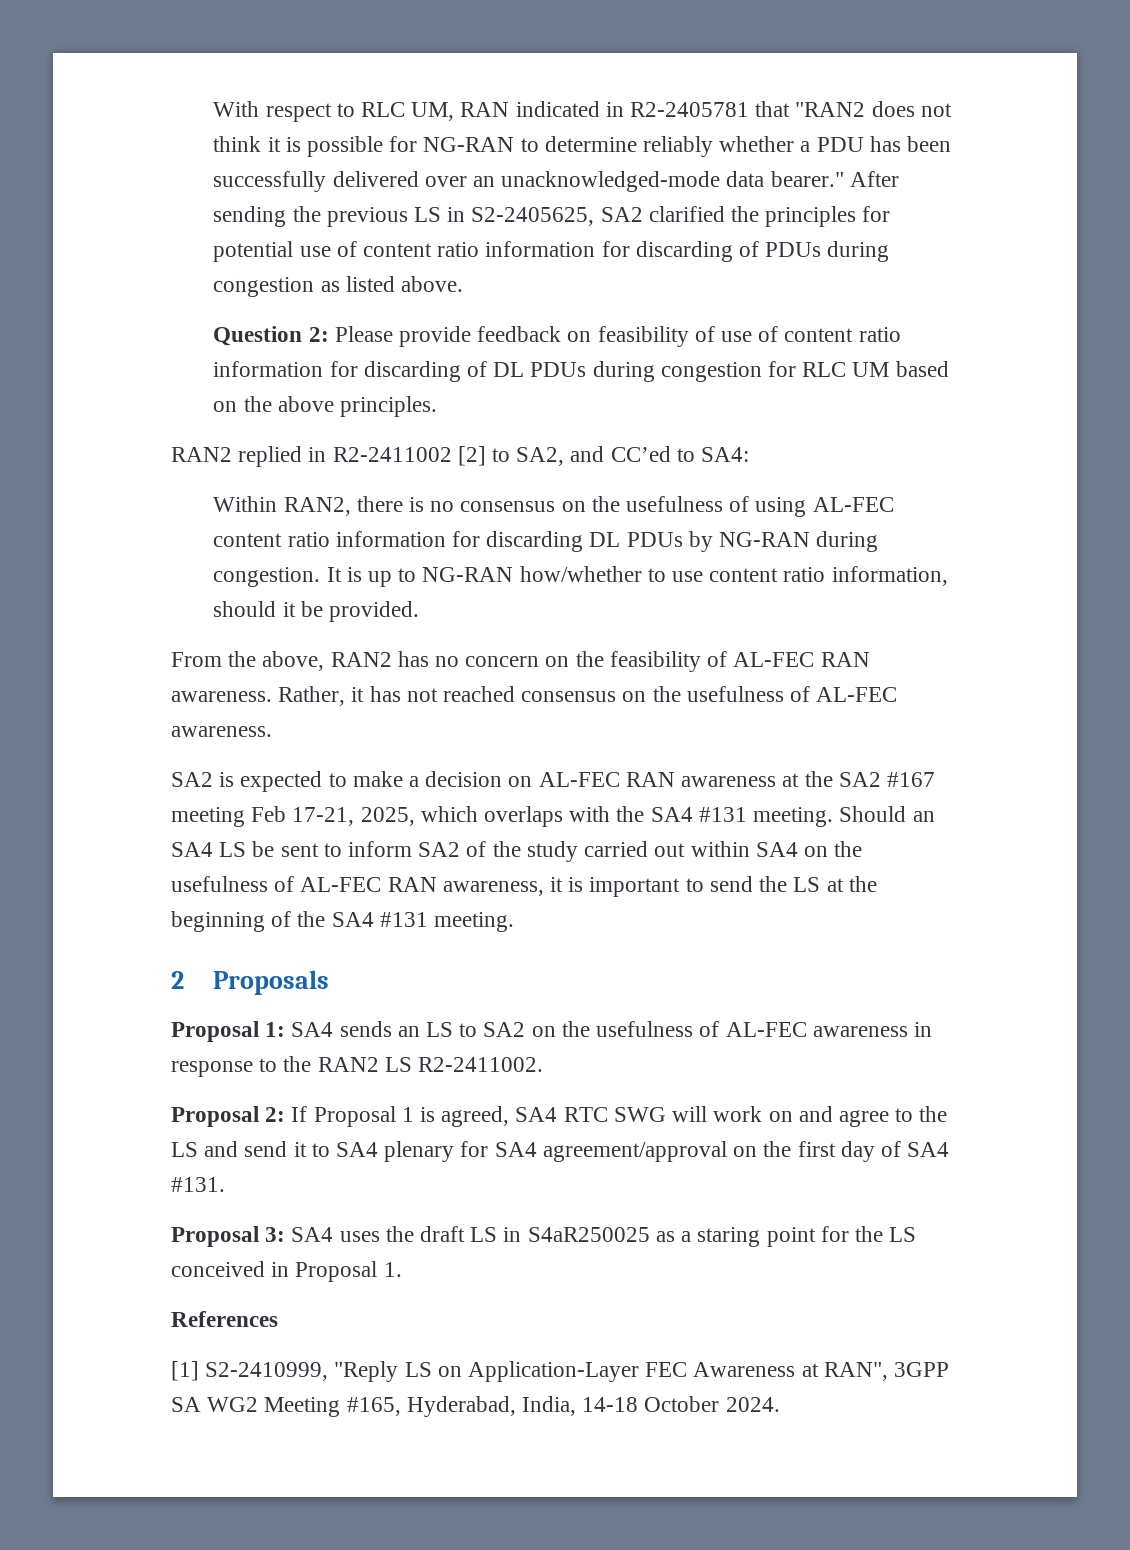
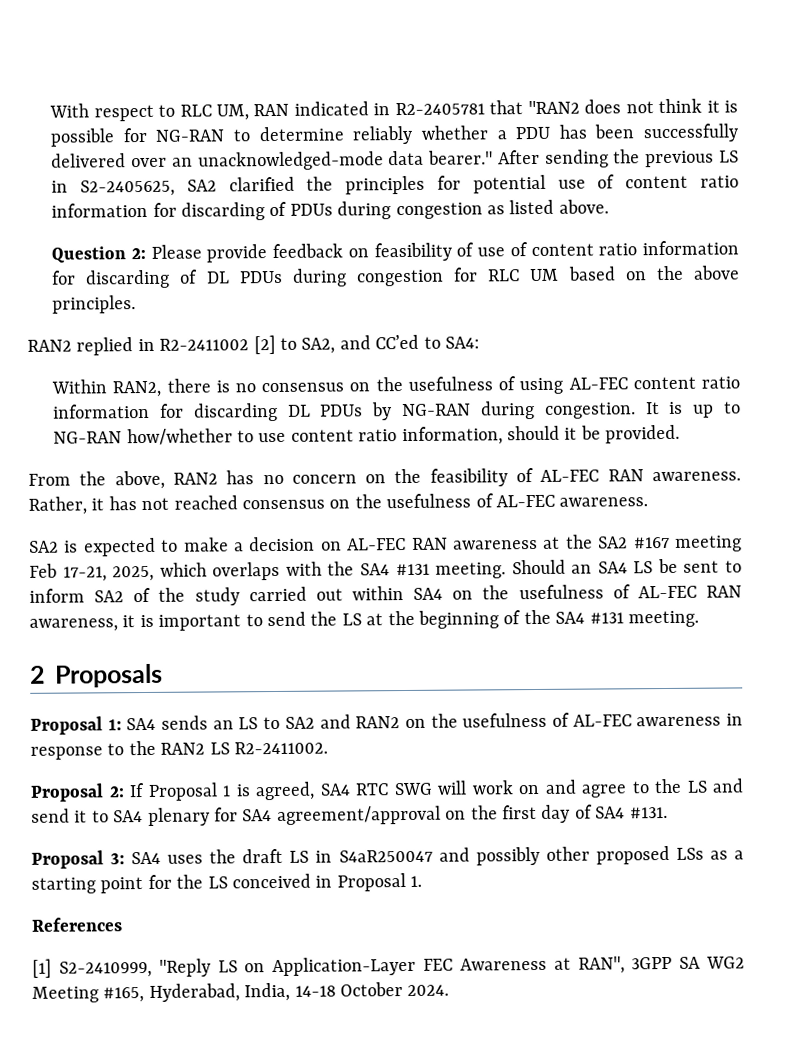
(526, 1029) none -> [319,714,401,729] and RAN2
[527,1227,650,1242] S4aR250025 -> [338,845,704,866] S4aR250047 and possibly other proposed LSs
[697,1227,761,1247] staring -> [31,877,96,894] starting

